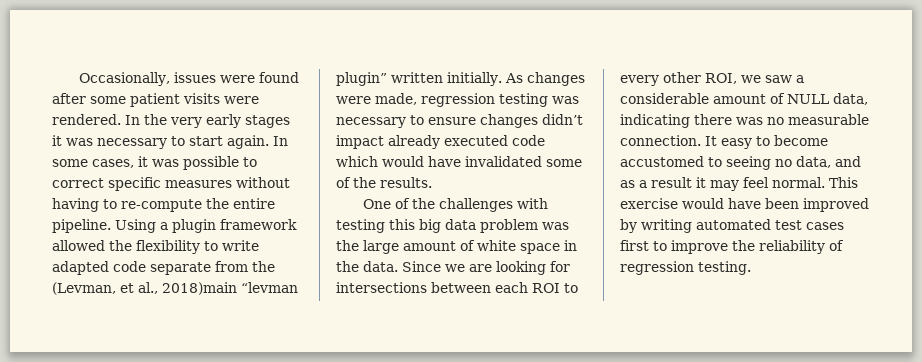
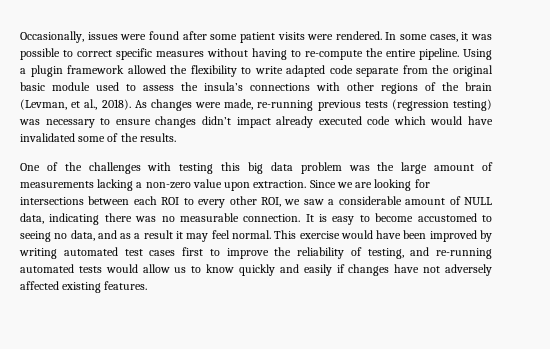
[144,114,290,128] [52,135,288,149] the very early stages it was necessary to start again. In -> (397, 36) none
[52,282,298,295] [336,72,585,86] [336,93,548,107] (Levman, et al., 2018)main “levman plugin” written initially. As changes were made, regression testing -> [453,65,494,77] [20,82,492,94] [20,99,493,111] original basic module used to assess the insula’s connections with other regions of the brain (Levman, et al., 2018). As changes were made, re-running previous tests (regression testing)
[477,240,577,254] [336,261,398,272] white space in the data. -> [20,179,307,191] measurements lacking a non-zero value upon extraction.
(717, 141) none -> [319,214,328,222] is
[620,261,751,275] regression testing. -> [367,247,492,259] [20,264,492,276] [20,281,148,293] testing, and re-running automated tests would allow us to know quickly and easily if changes have not adversely affected existing features.

